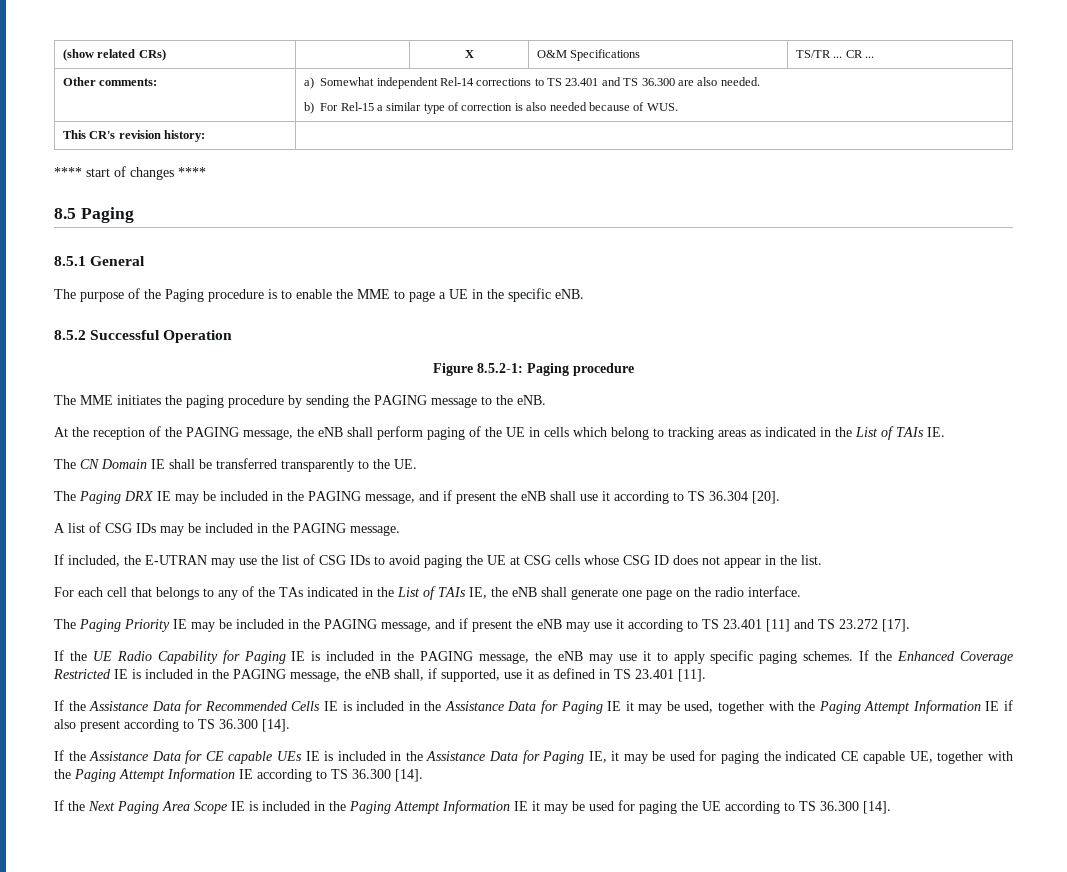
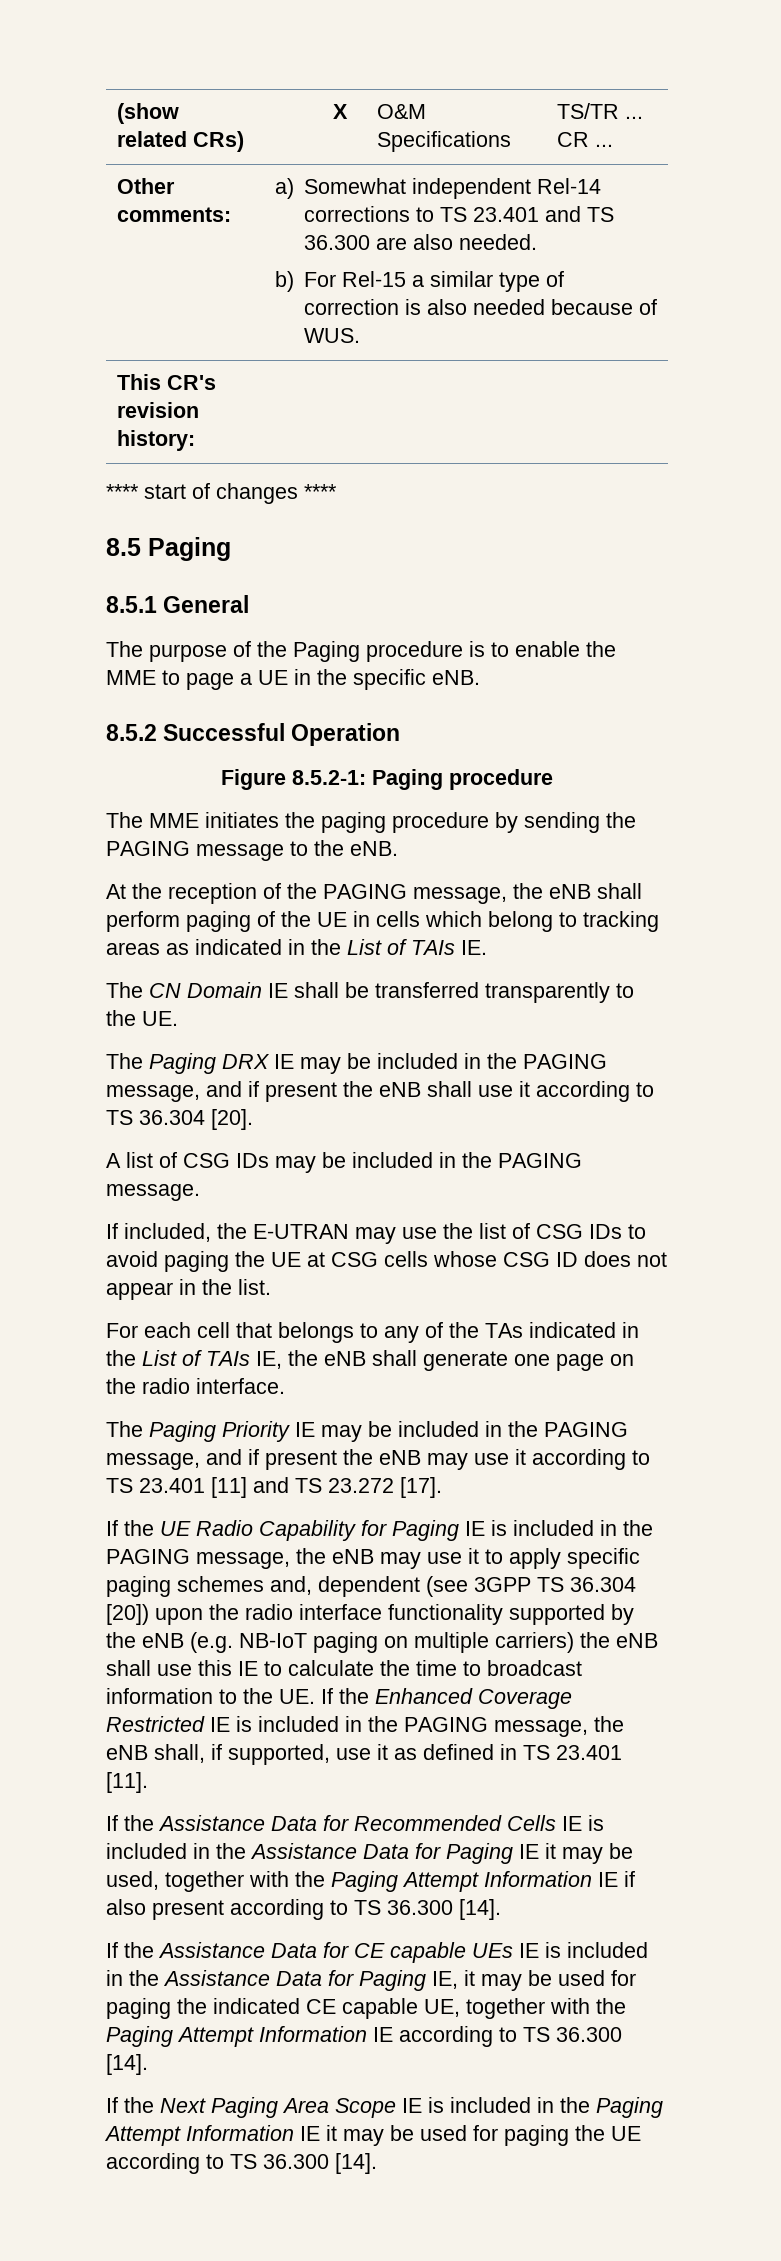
[803,651,854,661] schemes. -> [177,1576,636,1597] [106,1604,634,1625] [106,1632,658,1653] [106,1660,582,1676] [106,1688,315,1704] schemes and, dependent (see 3GPP TS 36.304 [20]) upon the radio interface functionality supported by the eNB (e.g. NB-IoT paging on multiple carriers) the eNB shall use this IE to calculate the time to broadcast information to the UE.

